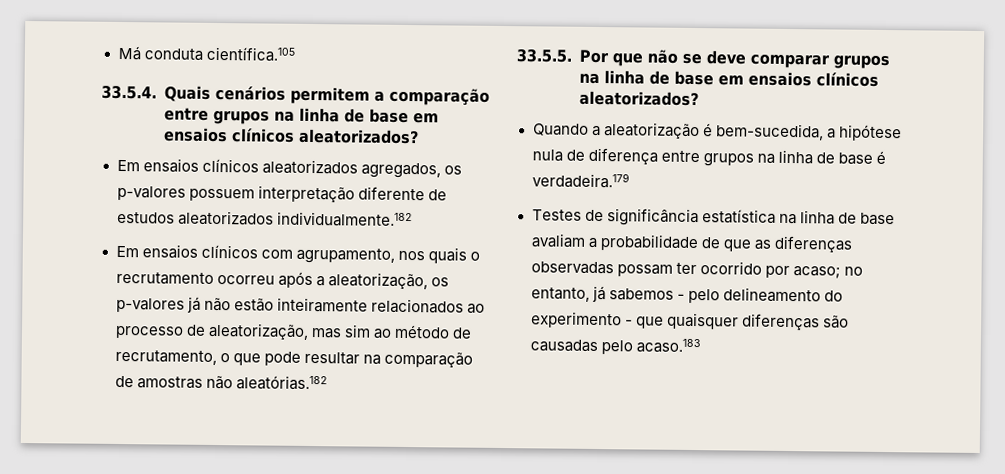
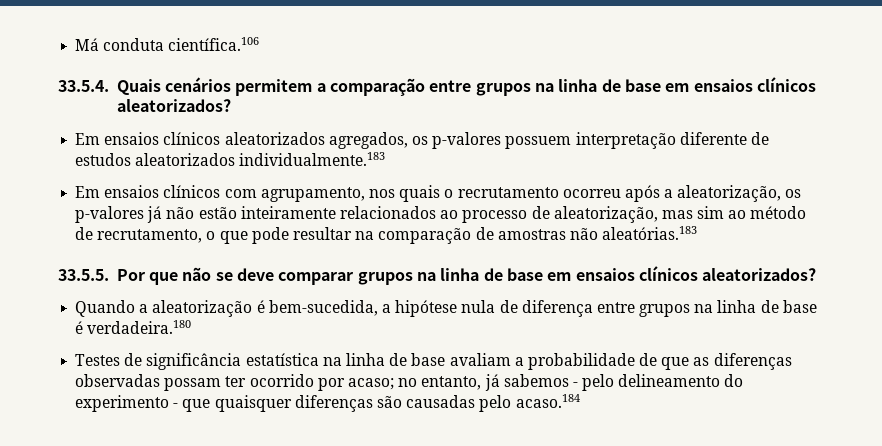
[205,46,295,62] científica.105 -> [168,37,260,51] científica.106
[276,211,412,228] individualmente.182 -> [239,152,386,166] individualmente.183
[235,375,327,391] aleatórias.182 -> [602,226,698,240] aleatórias.183
[531,172,630,189] verdadeira.179 -> [87,320,192,334] verdadeira.180
[635,338,700,354] acaso.183 -> [515,394,580,408] acaso.184

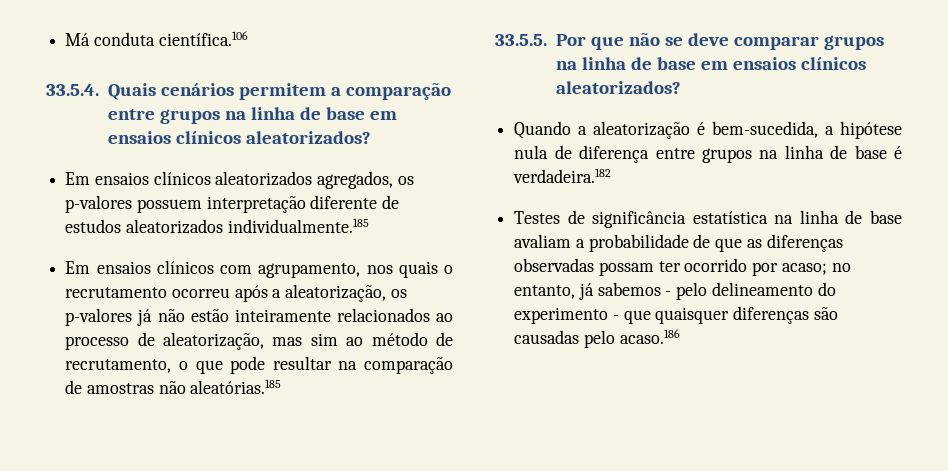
[239,152,386,166] individualmente.183 -> [227,218,369,233] individualmente.185
[602,226,698,240] aleatórias.183 -> [190,379,282,394] aleatórias.185
[87,320,192,334] verdadeira.180 -> [513,168,612,183] verdadeira.182
[515,394,580,408] acaso.184 -> [619,329,680,344] acaso.186

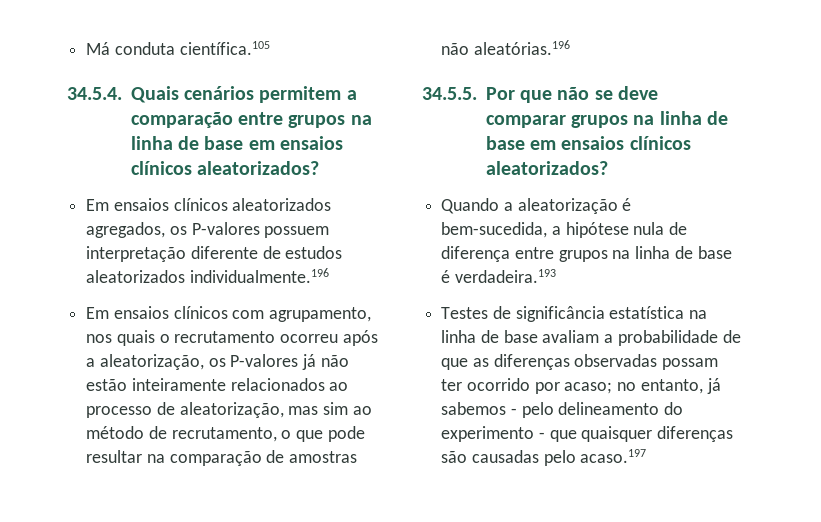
[158,31,248,46] [46,84,99,96] científica.106 // 33.5.4. -> [179,41,270,55] [67,87,122,100] científica.105 // 34.5.4.
[65,195,133,213] p-valores -> [191,222,260,235] P-valores
[227,218,369,233] individualmente.185 -> [189,268,329,283] individualmente.196
[65,308,133,326] p-valores -> [230,354,299,367] P-valores
[190,379,282,394] [495,34,547,46] aleatórias.185 // 33.5.5. -> [473,40,570,55] [422,87,477,100] aleatórias.196 // 34.5.5.
[513,168,612,183] verdadeira.182 -> [454,269,556,283] verdadeira.193
[619,329,680,344] acaso.186 -> [580,449,647,463] acaso.197

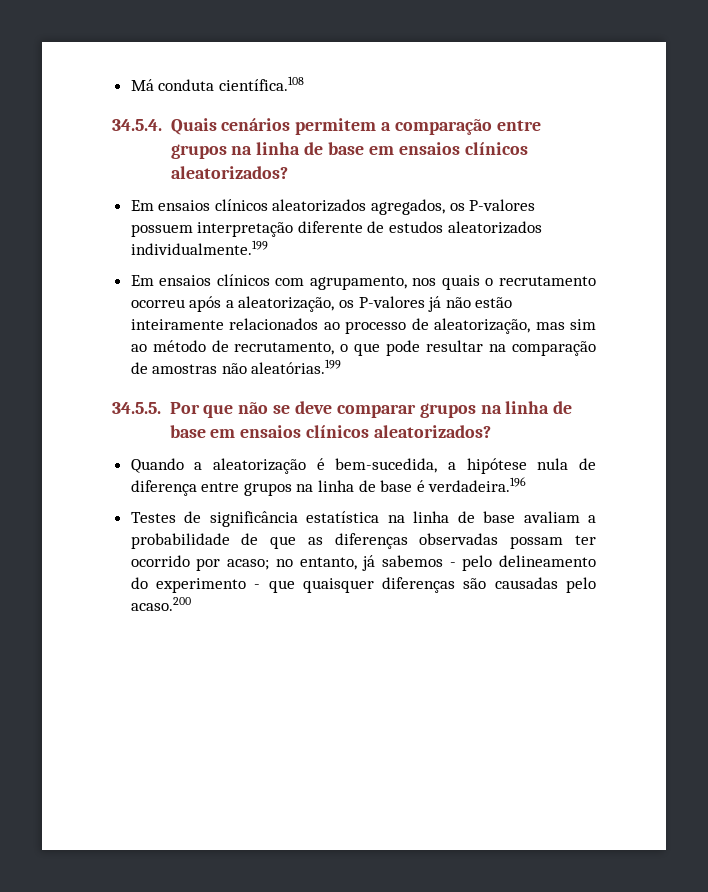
[179,41,270,55] científica.105 -> [218,76,304,91] científica.108
[189,268,329,283] individualmente.196 -> [130,240,268,255] individualmente.199
[473,40,570,55] aleatórias.196 -> [251,359,342,374] aleatórias.199
[454,269,556,283] verdadeira.193 -> [428,477,527,492] verdadeira.196
[580,449,647,463] acaso.197 -> [130,597,191,611] acaso.200

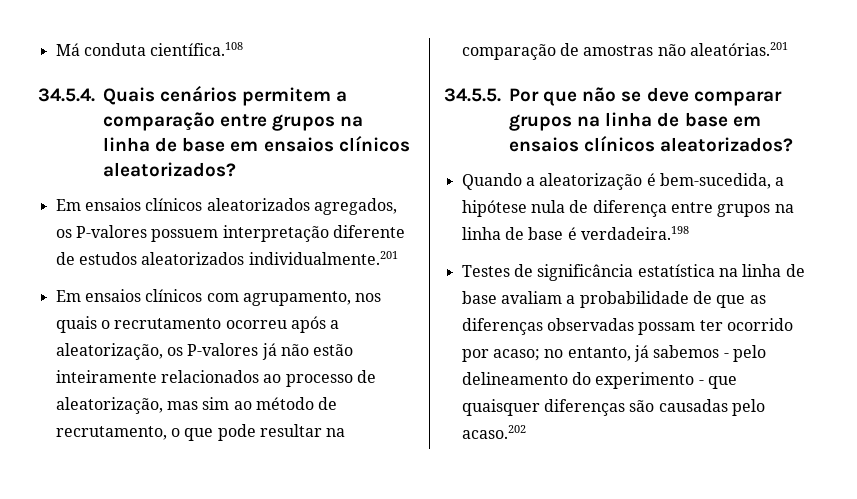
[130,240,268,255] individualmente.199 -> [248,251,398,265] individualmente.201
[251,359,342,374] aleatórias.199 -> [689,42,788,56] aleatórias.201
[428,477,527,492] verdadeira.196 -> [580,226,689,240] verdadeira.198
[130,597,191,611] acaso.200 -> [461,425,526,439] acaso.202

